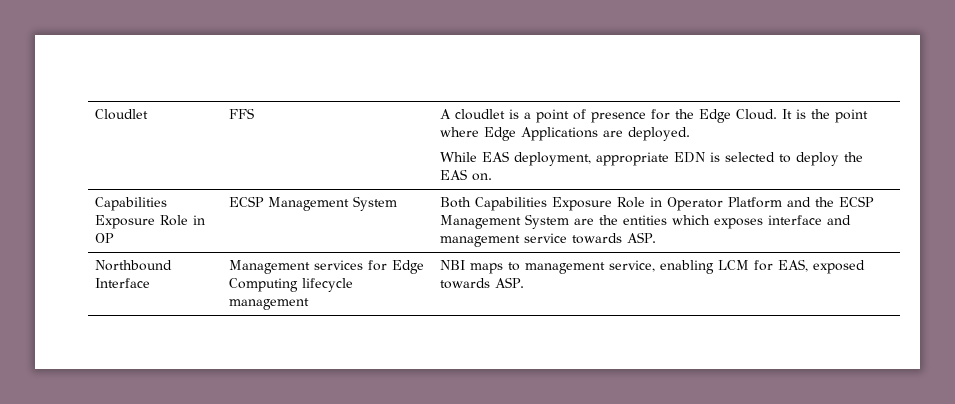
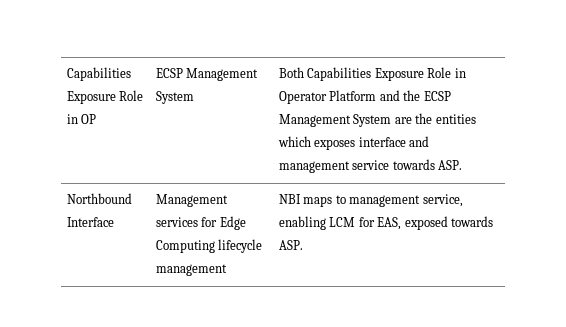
[95,109,149,120] [229,108,255,119] [440,109,869,123] [440,127,691,141] [440,151,864,166] [440,169,493,181] Cloudlet | FFS | A cloudlet is a point of presence for the Edge Cloud. It is the point where Edge Applications are deployed. // While EAS deployment, appropriate EDN is selected to deploy the EAS on. // -> (66, 74) none

